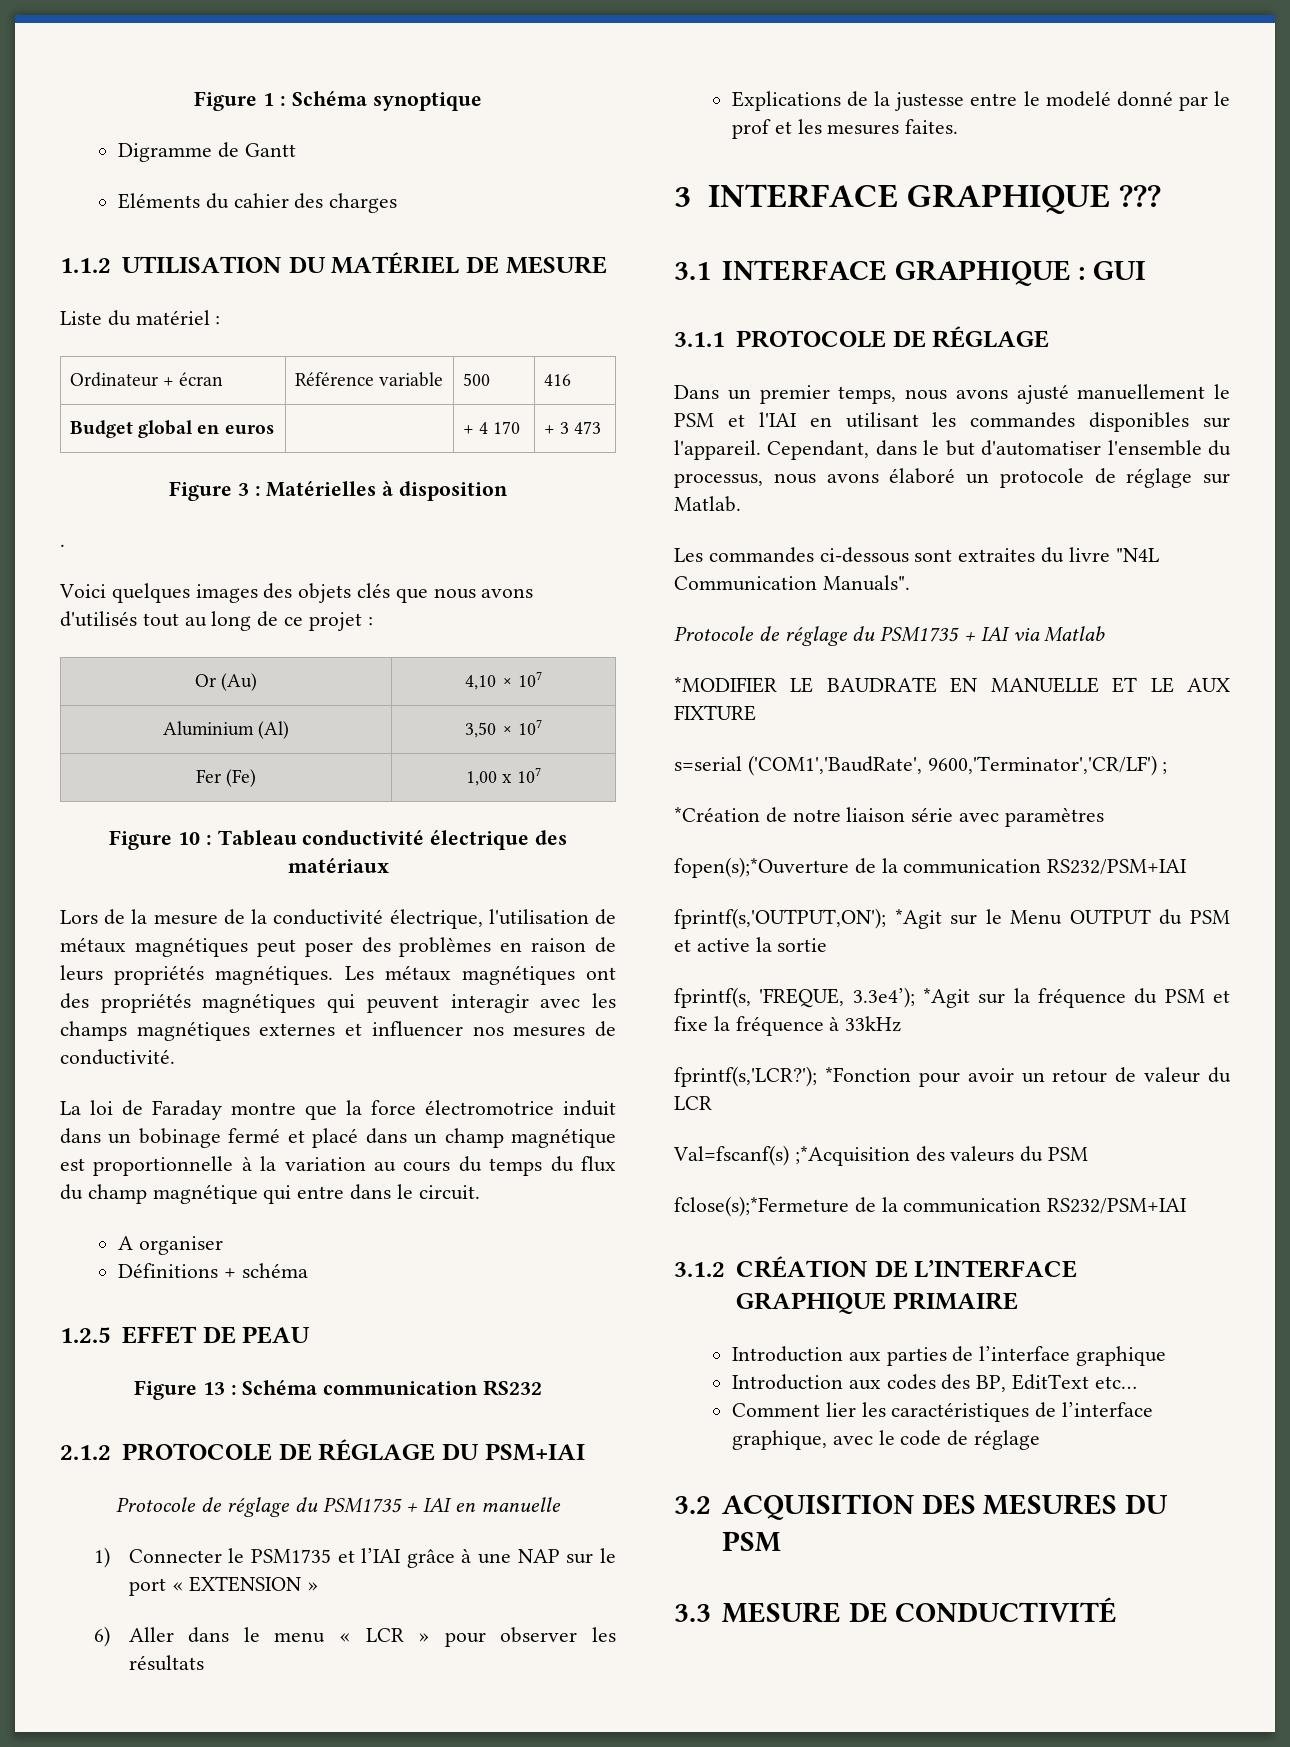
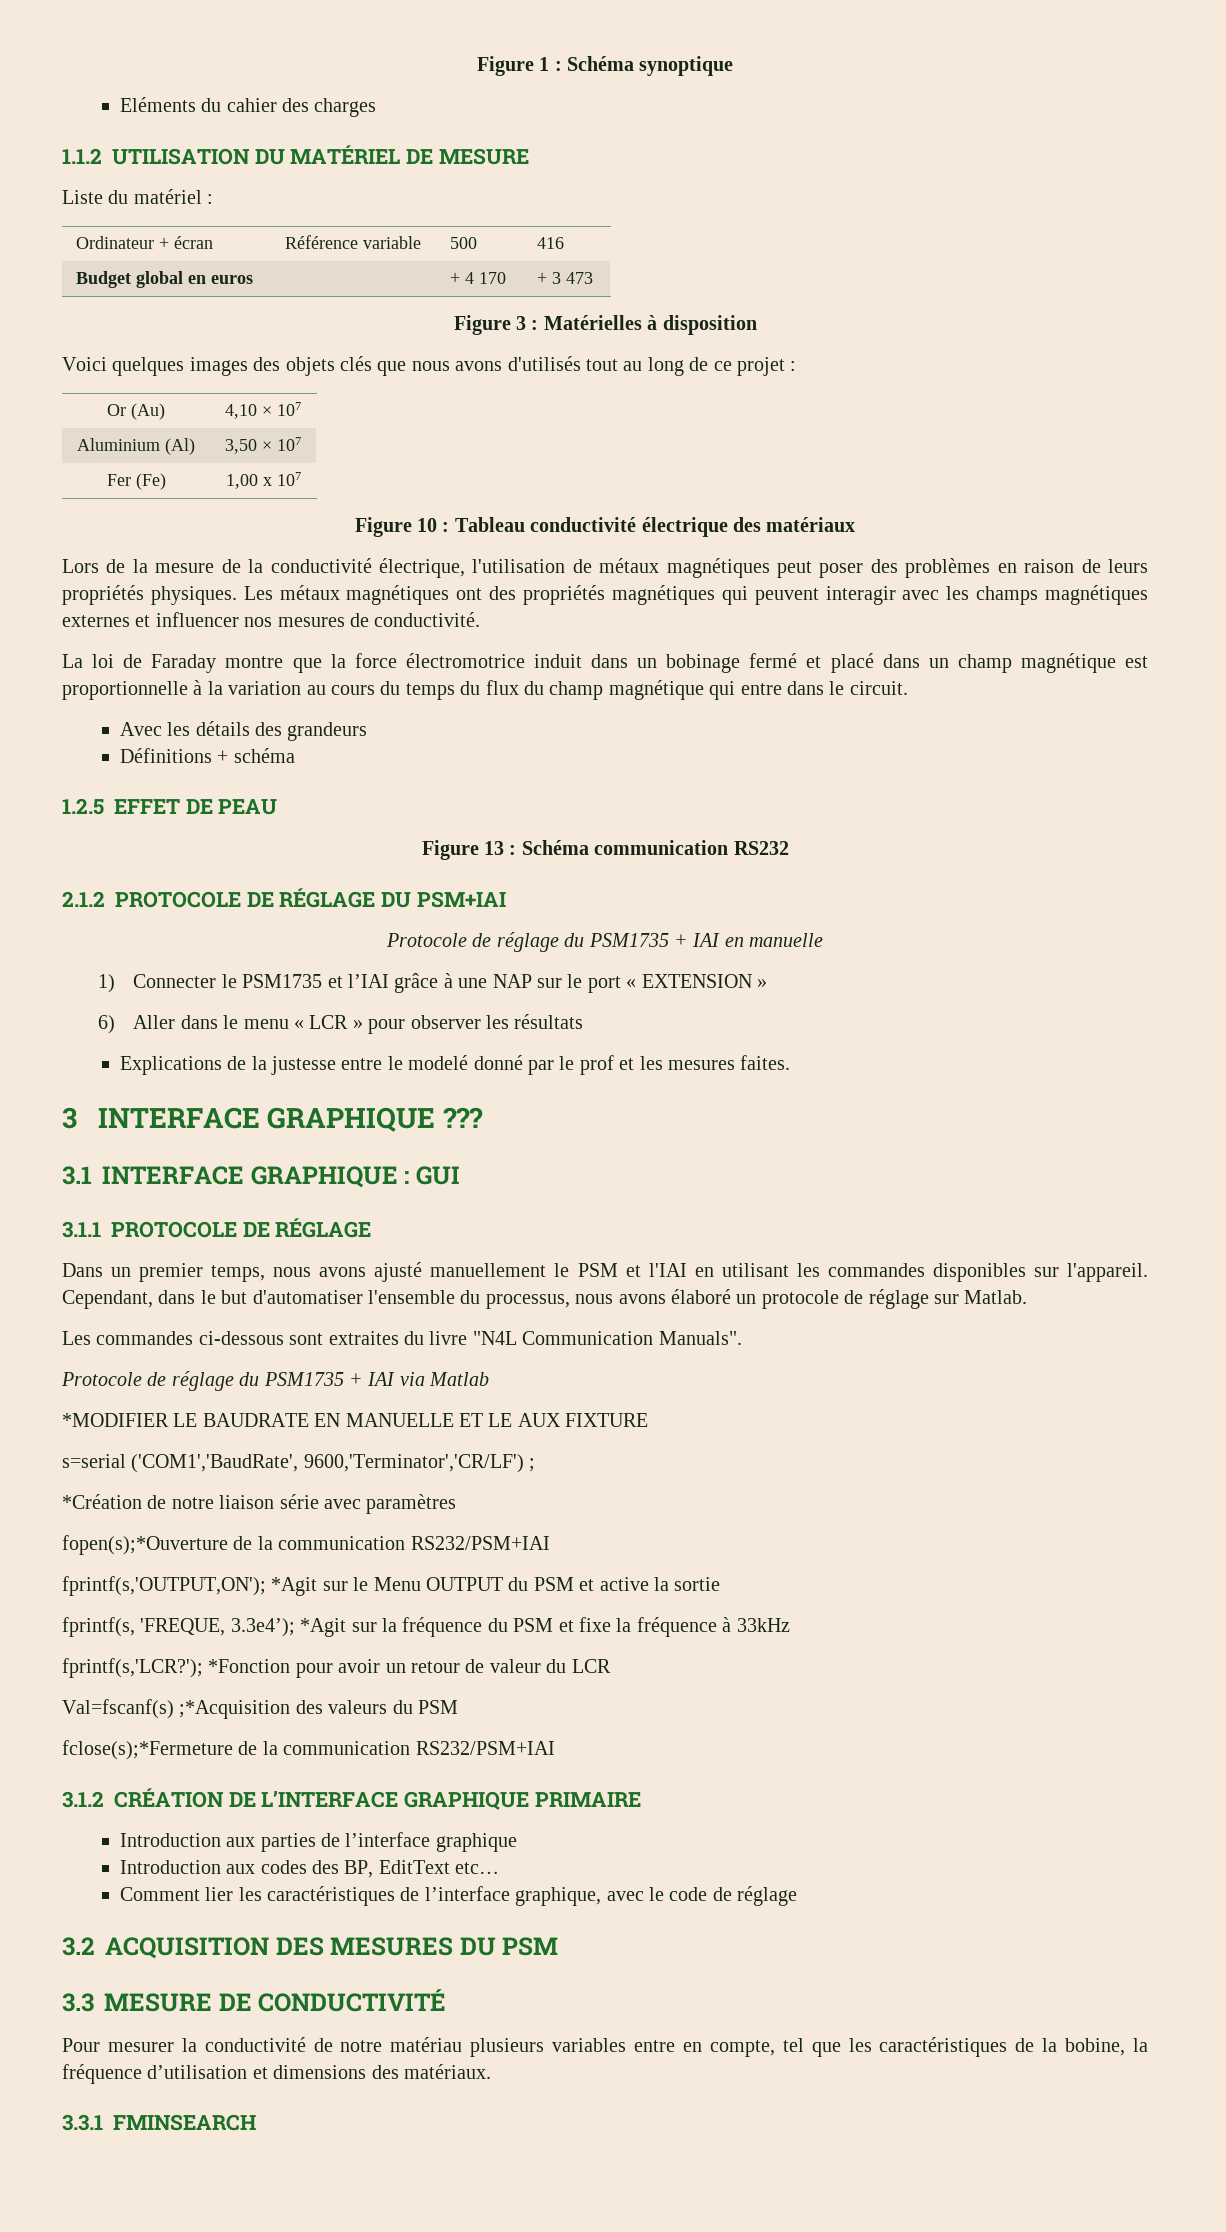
[118,142,296,162] // Digramme de Gantt -> (734, 66) none
[60,544,65,547] // . -> (757, 325) none
[215,965,334,985] magnétiques. -> [150,586,237,605] physiques.
[118,1236,223,1255] A organiser -> [119,721,368,741] Avec les détails des grandeurs
(1118, 1610) none -> [62,2037,1148,2057] [62,2064,491,2084] [62,2114,256,2131] // Pour mesurer la conductivité de notre matériau plusieurs variables entre en compte, tel que les caractéristiques de la bobine, la fréquence d’utilisation et dimensions des matériaux. // 3.3.1 FMINSEARCH

